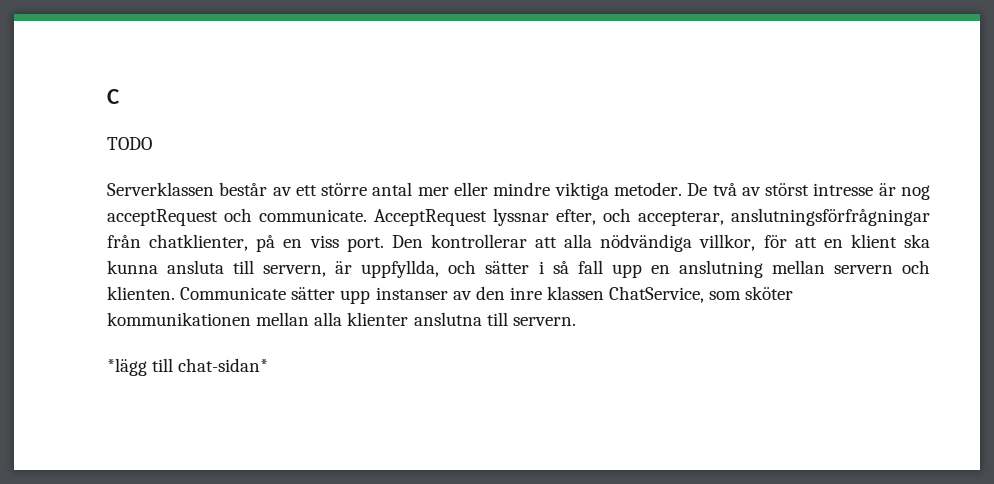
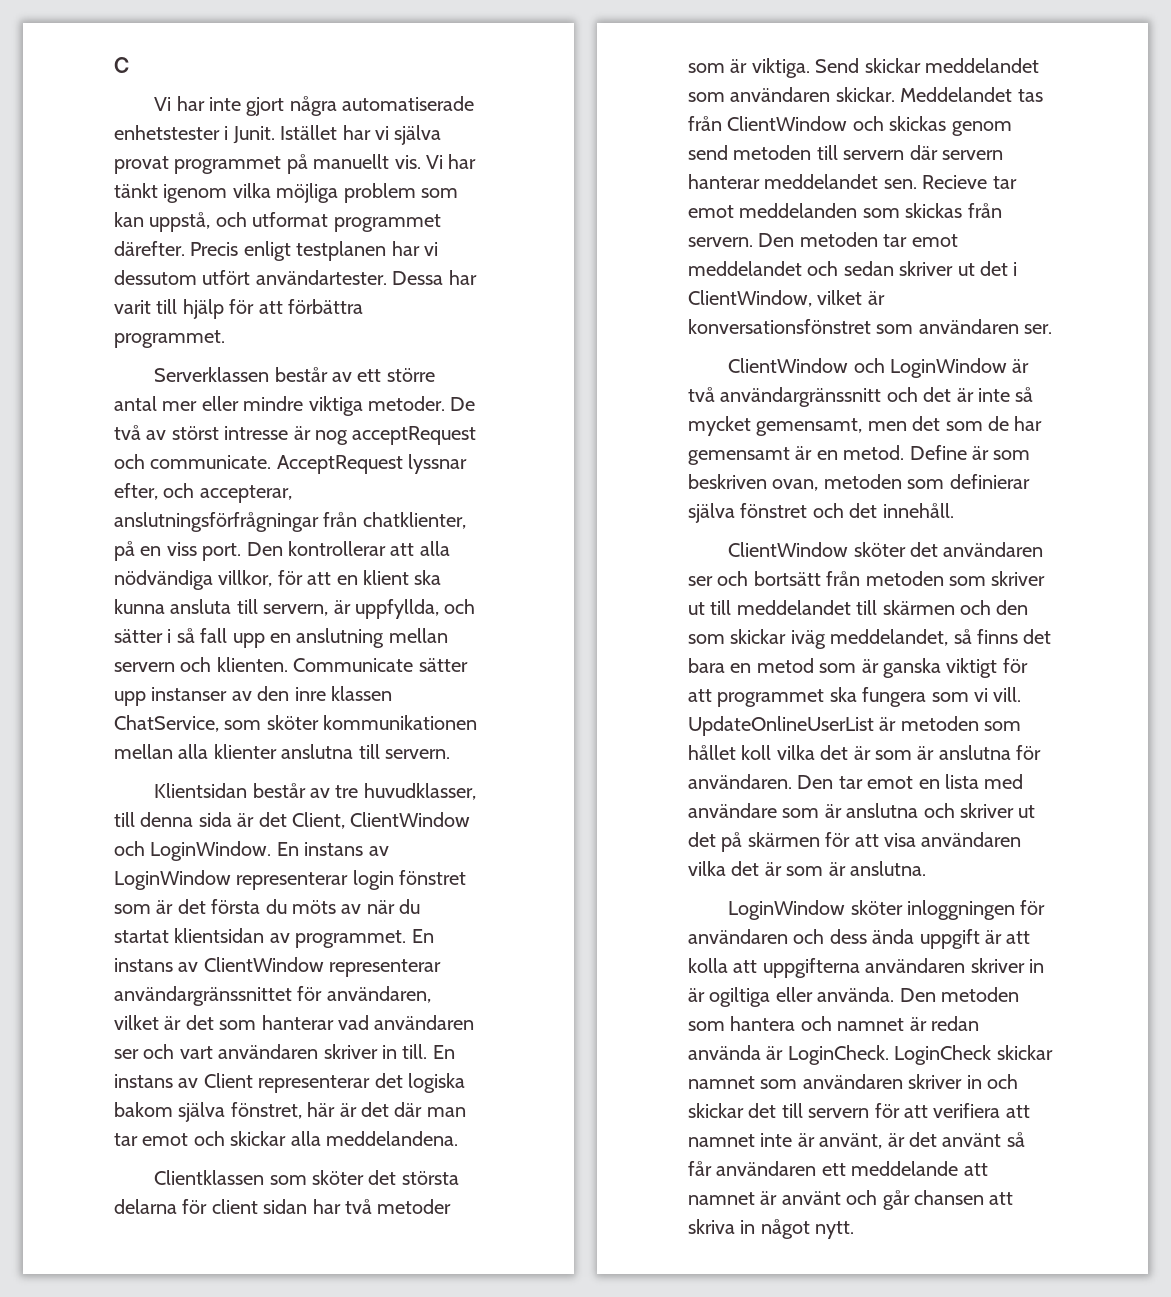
[107,137,152,150] TODO -> [154,96,475,116] [114,125,442,145] [114,154,477,174] [114,183,458,203] [114,212,441,232] [114,241,438,261] [114,270,477,285] [114,299,363,319] [114,330,225,348] Vi har inte gjort några automatiserade enhetstester i Junit. Istället har vi själva provat programmet på manuellt vis. Vi har tänkt igenom vilka möjliga problem som kan uppstå, och utformat programmet därefter. Precis enligt testplanen har vi dessutom utfört användartester. Dessa har varit till hjälp för att förbättra programmet.
[107,358,269,376] *lägg till chat-sidan* -> [154,783,476,800] [114,812,471,829] [114,841,389,861] [114,870,467,890] [114,899,421,914] [114,928,434,948] [114,957,442,977] [114,986,431,1006] [114,1015,475,1030] [114,1044,455,1059] [114,1073,465,1093] [114,1102,466,1122] [114,1131,458,1146] [154,1170,459,1185] [114,1199,452,1214] [688,58,1039,78] [688,87,1043,102] [688,116,1012,136] [688,145,1003,160] [688,174,1017,189] [688,203,1002,218] [688,232,958,247] [688,261,1018,276] [688,290,885,307] [688,319,1053,334] [728,358,1030,378] [688,387,1034,407] [688,416,1043,436] [688,445,1031,465] [688,474,1030,491] [688,503,954,523] [728,542,1044,557] [688,571,1046,586] [688,600,1029,615] [688,629,1052,649] [688,658,1028,678] [688,687,1022,707] [688,716,1022,736] [688,745,1042,760] [688,774,1024,789] [688,803,1036,818] [688,832,1022,852] [688,861,926,876] [728,900,1046,920] [688,929,1031,949] [688,958,1044,978] [688,987,1019,1007] [688,1016,979,1031] [688,1045,1053,1065] [688,1074,1018,1089] [688,1103,1030,1118] [688,1132,1025,1149] [688,1161,988,1176] [688,1190,1014,1210] [688,1219,855,1239] Klientsidan består av tre huvudklasser, till denna sida är det Client, ClientWindow och LoginWindow. En instans av LoginWindow representerar login fönstret som är det första du möts av när du startat klientsidan av programmet. En instans av ClientWindow representerar användargränssnittet för användaren, vilket är det som hanterar vad användaren ser och vart användaren skriver in till. En instans av Client representerar det logiska bakom själva fönstret, här är det där man tar emot och skickar alla meddelandena. // Clientklassen som sköter det största delarna för client sidan har två metoder som är viktiga. Send skickar meddelandet som användaren skickar. Meddelandet tas från ClientWindow och skickas genom send metoden till servern där servern hanterar meddelandet sen. Recieve tar emot meddelanden som skickas från servern. Den metoden tar emot meddelandet och sedan skriver ut det i ClientWindow, vilket är konversationsfönstret som användaren ser. // ClientWindow och LoginWindow är två användargränssnitt och det är inte så mycket gemensamt, men det som de har gemensamt är en metod. Define är som beskriven ovan, metoden som definierar själva fönstret och det innehåll. // ClientWindow sköter det användaren ser och bortsätt från metoden som skriver ut till meddelandet till skärmen och den som skickar iväg meddelandet, så finns det bara en metod som är ganska viktigt för att programmet ska fungera som vi vill. UpdateOnlineUserList är metoden som hållet koll vilka det är som är anslutna för användaren. Den tar emot en lista med användare som är anslutna och skriver ut det på skärmen för att visa användaren vilka det är som är anslutna. // LoginWindow sköter inloggningen för användaren och dess ända uppgift är att kolla att uppgifterna användaren skriver in är ogiltiga eller använda. Den metoden som hantera och namnet är redan använda är LoginCheck. LoginCheck skickar namnet som användaren skriver in och skickar det till servern för att verifiera att namnet inte är använt, är det använt så får användaren ett meddelande att namnet är använt och går chansen att skriva in något nytt.

